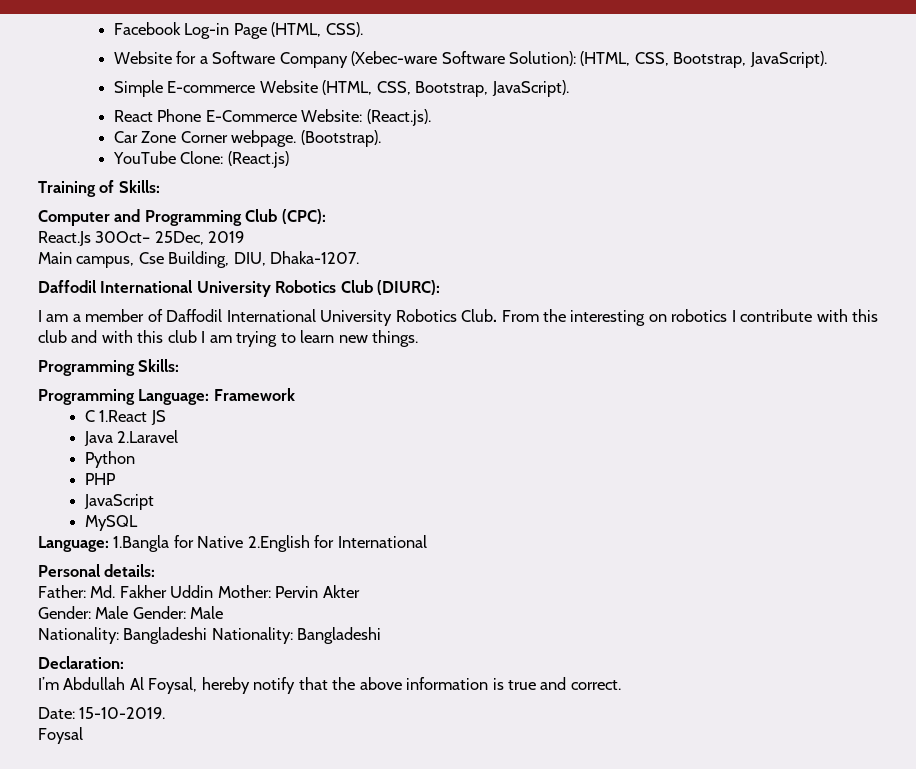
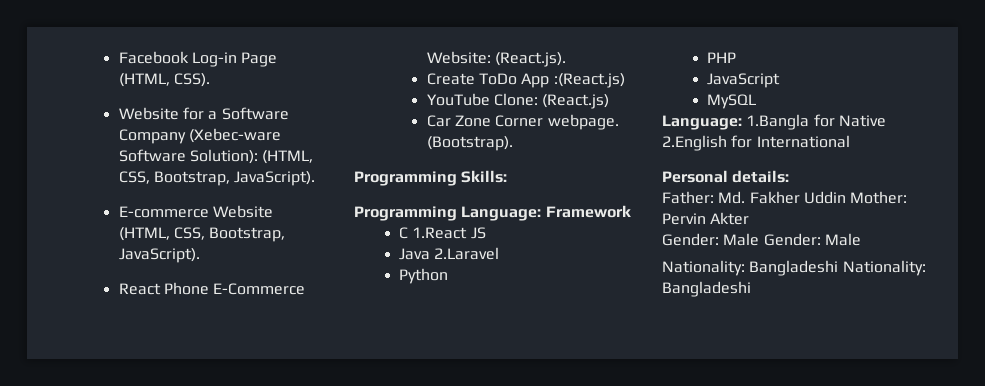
[113,80,163,97] Simple -> (316, 178) none
(431, 117) none -> [426,73,625,88] [426,93,610,109] // Create ToDo App :(React.js) // YouTube Clone: (React.js)
[112,151,289,168] [38,180,160,197] [38,209,326,226] [38,231,245,246] [38,251,360,268] [38,280,441,297] [38,309,879,326] [38,330,419,347] // YouTube Clone: (React.js) // Training of Skills: // Computer and Programming Club (CPC): // React.Js 30Oct– 25Dec, 2019 // Main campus, Cse Building, DIU, Dhaka-1207. // Daffodil International University Robotics Club (DIURC): // I am a member of Daffodil International University Robotics Club. From the interesting on robotics I contribute with this club and with this club I am trying to learn new things. -> (513, 143) none
[38,656,124,669] [38,677,621,694] [38,707,166,719] [38,727,83,744] // Declaration: // I’m Abdullah Al Foysal, hereby notify that the above information is true and correct. // Date: 15-10-2019. // Foysal -> (751, 289) none

